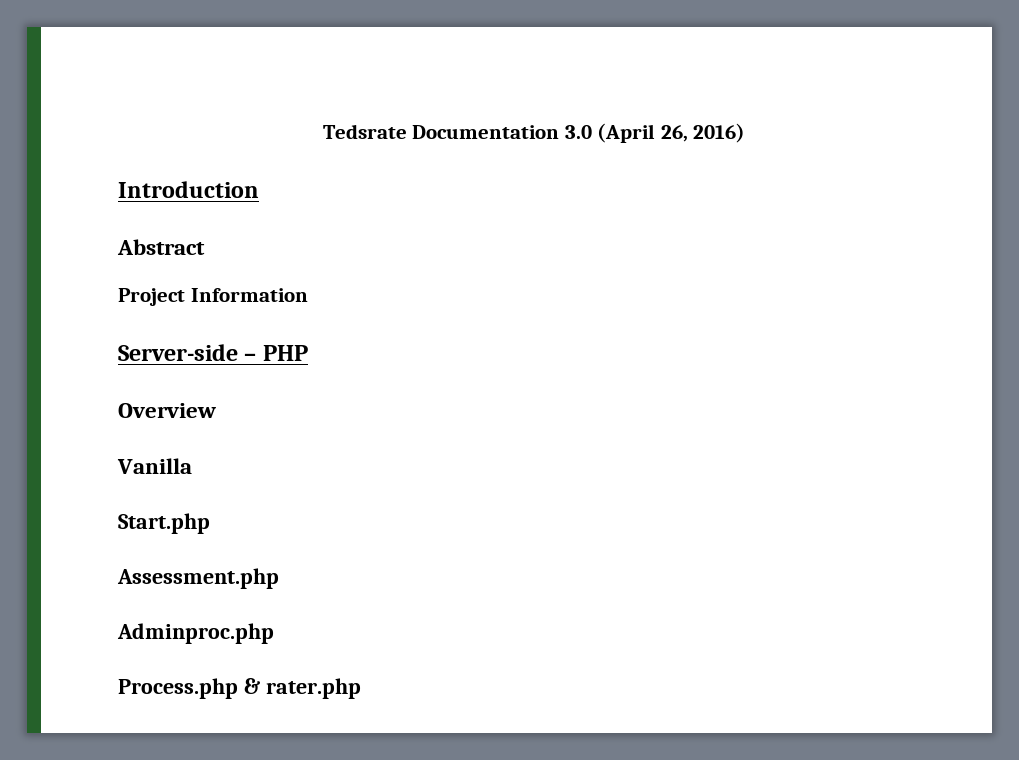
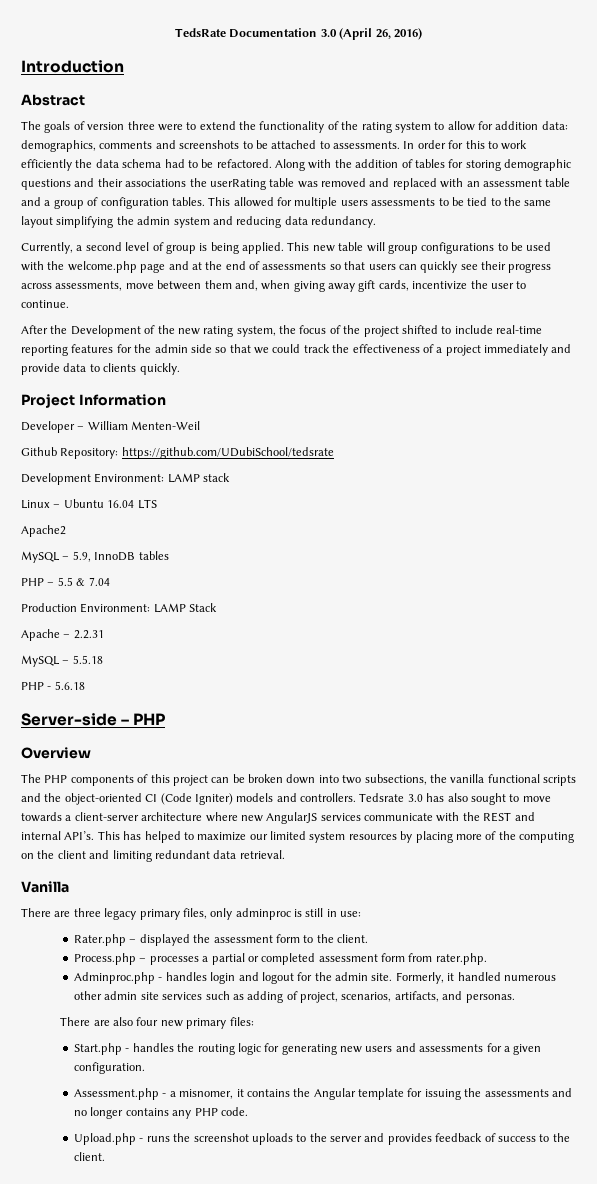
[322,124,407,139] Tedsrate -> [175,28,227,37] TedsRate
[118,288,308,306] [118,344,308,361] [118,403,216,418] [117,458,192,474] [118,513,210,534] [117,568,279,589] [117,623,274,644] [118,678,361,699] Project Information // Server-side – PHP // Overview // Vanilla // Start.php // Assessment.php // Adminproc.php // Process.php & rater.php -> [21,121,568,133] [21,140,528,152] [21,159,571,171] [21,178,571,190] [21,197,552,209] [21,216,376,228] [21,242,552,254] [21,261,552,273] [21,280,527,292] [21,300,69,308] [21,325,542,337] [21,344,572,356] [21,363,180,375] [21,394,166,408] [21,421,201,433] [21,447,334,459] [21,473,231,485] [21,499,157,509] [21,525,66,537] [21,551,169,563] [21,577,110,586] [21,603,218,613] [21,629,104,641] [21,655,103,667] [21,681,85,690] [21,713,166,726] [21,747,91,759] [21,774,576,786] [21,793,551,805] [21,812,535,824] [21,831,574,843] [21,850,285,862] [21,881,69,893] [21,908,362,920] [74,934,369,946] [74,953,487,965] [74,972,556,984] [74,991,515,1003] [60,1017,254,1029] [74,1043,542,1055] [74,1062,146,1074] [74,1088,572,1100] [74,1107,248,1119] [74,1133,570,1145] [74,1152,106,1161] The goals of version three were to extend the functionality of the rating system to allow for addition data: demographics, comments and screenshots to be attached to assessments. In order for this to work efficiently the data schema had to be refactored. Along with the addition of tables for storing demographic questions and their associations the userRating table was removed and replaced with an assessment table and a group of configuration tables. This allowed for multiple users assessments to be tied to the same layout simplifying the admin system and reducing data redundancy. // Currently, a second level of group is being applied. This new table will group configurations to be used with the welcome.php page and at the end of assessments so that users can quickly see their progress across assessments, move between them and, when giving away gift cards, incentivize the user to continue. // After the Development of the new rating system, the focus of the project shifted to include real-time reporting features for the admin side so that we could track the effectiveness of a project immediately and provide data to clients quickly. // Project Information // Developer – William Menten-Weil // Github Repository: https://github.com/UDubiSchool/tedsrate // Development Environment: LAMP stack // Linux – Ubuntu 16.04 LTS // Apache2 // MySQL – 5.9, InnoDB tables // PHP – 5.5 & 7.04 // Production Environment: LAMP Stack // Apache – 2.2.31 // MySQL – 5.5.18 // PHP - 5.6.18 // Server-side – PHP // Overview // The PHP components of this project can be broken down into two subsections, the vanilla functional scripts and the object-oriented CI (Code Igniter) models and controllers. Tedsrate 3.0 has also sought to move towards a client-server architecture where new AngularJS services communicate with the REST and internal API’s. This has helped to maximize our limited system resources by placing more of the computing on the client and limiting redundant data retrieval. // Vanilla // There are three legacy primary files, only adminproc is still in use: // Rater.php – displayed the assessment form to the client. // Process.php – processes a partial or completed assessment form from rater.php. // Adminproc.php - handles login and logout for the admin site. Formerly, it handled numerous other admin site services such as adding of project, scenarios, artifacts, and personas. // There are also four new primary files: // Start.php - handles the routing logic for generating new users and assessments for a given configuration. // Assessment.php - a misnomer, it contains the Angular template for issuing the assessments and no longer contains any PHP code. // Upload.php - runs the screenshot uploads to the server and provides feedback of success to the client.

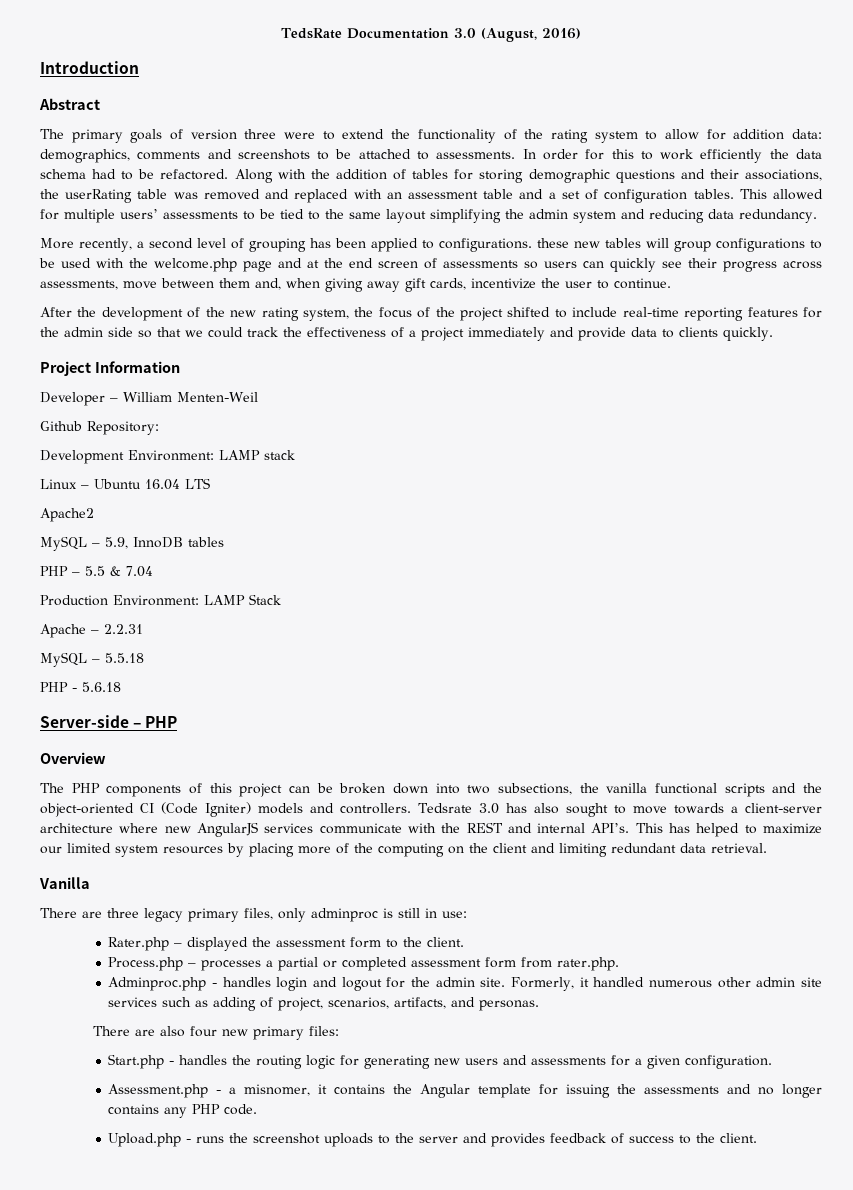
[339,28,391,40] (April 26, -> [480,28,537,42] (August,
(41, 125) none -> [71,129,123,143] primary
[125,179,187,187] associations -> [745,169,823,181] associations,
[53,199,84,209] group -> [561,191,580,199] set
[340,200,368,206] users -> [120,209,158,219] users’
[21,242,73,254] Currently, -> [40,238,133,252] More recently,
[165,242,364,254] group is being applied. This new table -> [248,238,641,252] grouping has been applied to configurations. these new tables
(246, 265) none -> [378,261,418,268] screen
[344,261,366,270] that -> (538, 265) none
[70,325,141,337] Development -> [101,307,183,321] development
[121,447,334,459] https://github.com/UDubiSchool/tedsrate -> (159, 428) none

